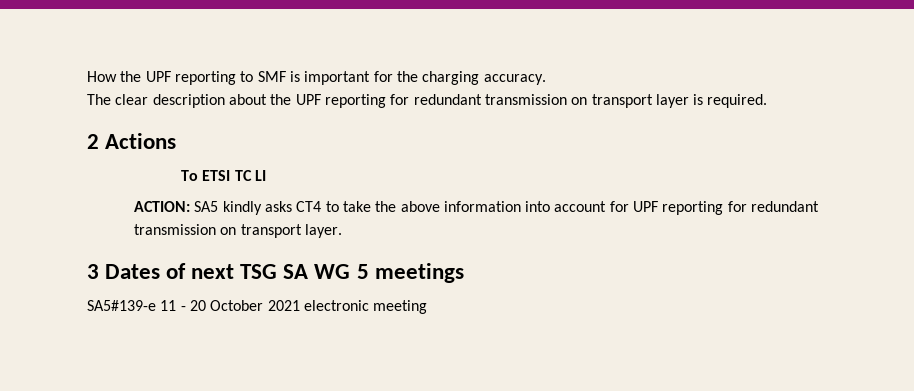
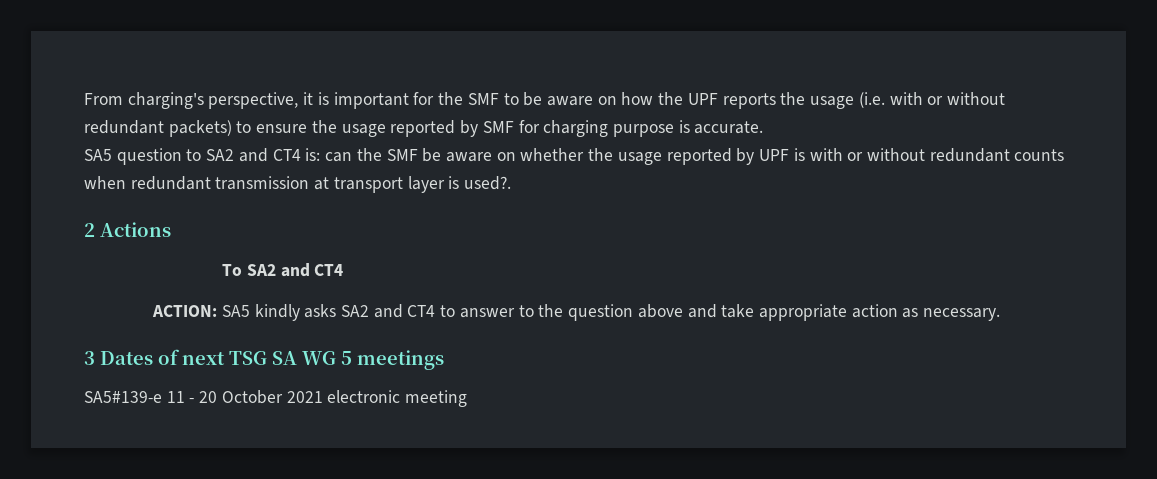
[87,71,546,85] [87,94,588,108] How the UPF reporting to SMF is important for the charging accuracy. // The clear description about the UPF reporting for redundant transmission on -> [84,92,1005,109] [84,120,764,137] [84,148,1065,165] [84,176,330,190] From charging's perspective, it is important for the SMF to be aware on how the UPF reports the usage (i.e. with or without redundant packets) to ensure the usage reported by SMF for charging purpose is accurate. // SA5 question to SA2 and CT4 is: can the SMF be aware on whether the usage reported by UPF is with or without redundant counts when redundant transmission at
[707,94,768,108] required. -> [464,176,512,190] used?.
[202,170,266,181] ETSI TC LI -> [246,263,344,277] SA2 and CT4
[296,201,820,215] [133,224,342,238] CT4 to take the above information into account for UPF reporting for redundant transmission on transport layer. -> [340,304,1001,321] SA2 and CT4 to answer to the question above and take appropriate action as necessary.

